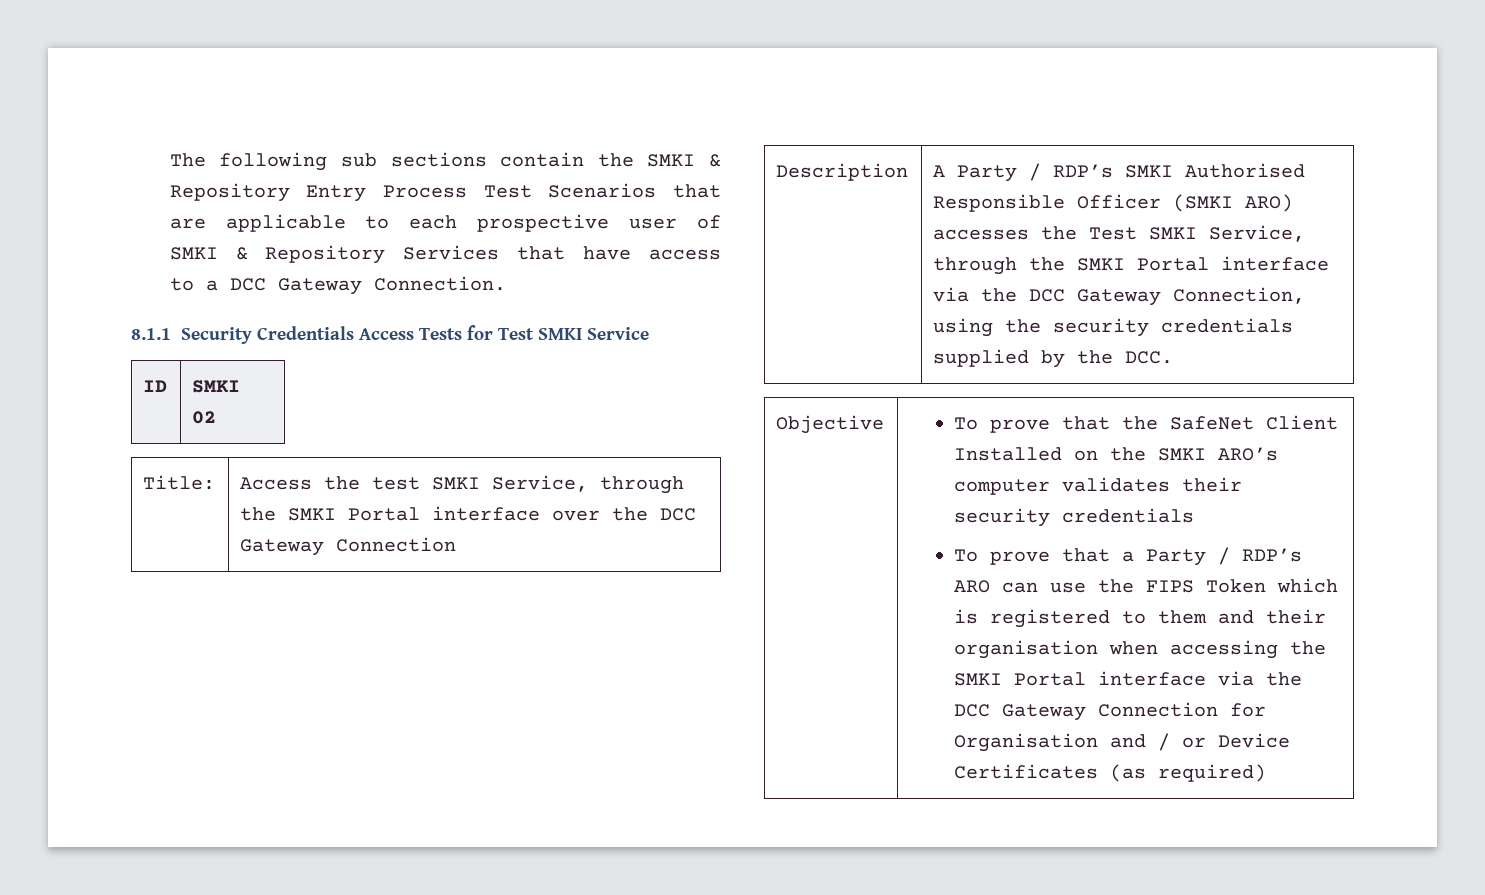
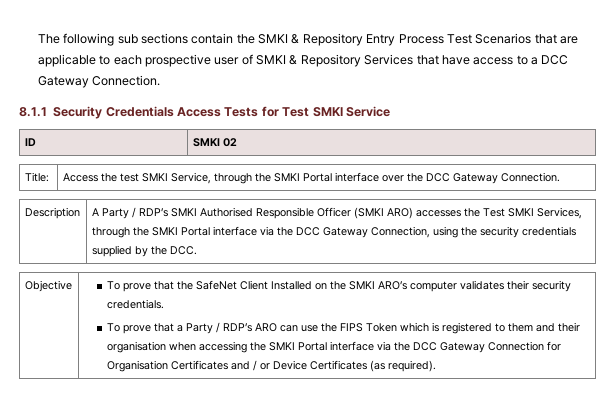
[336,537,457,552] Connection -> [500,172,560,182] Connection.
[1209,225,1306,242] Service, -> [536,207,582,219] Services,
[1062,508,1195,523] credentials -> [107,299,165,309] credentials.
(1099, 742) none -> [171,360,229,370] Certificates
[1158,764,1267,782] required) -> [388,360,437,372] required).

